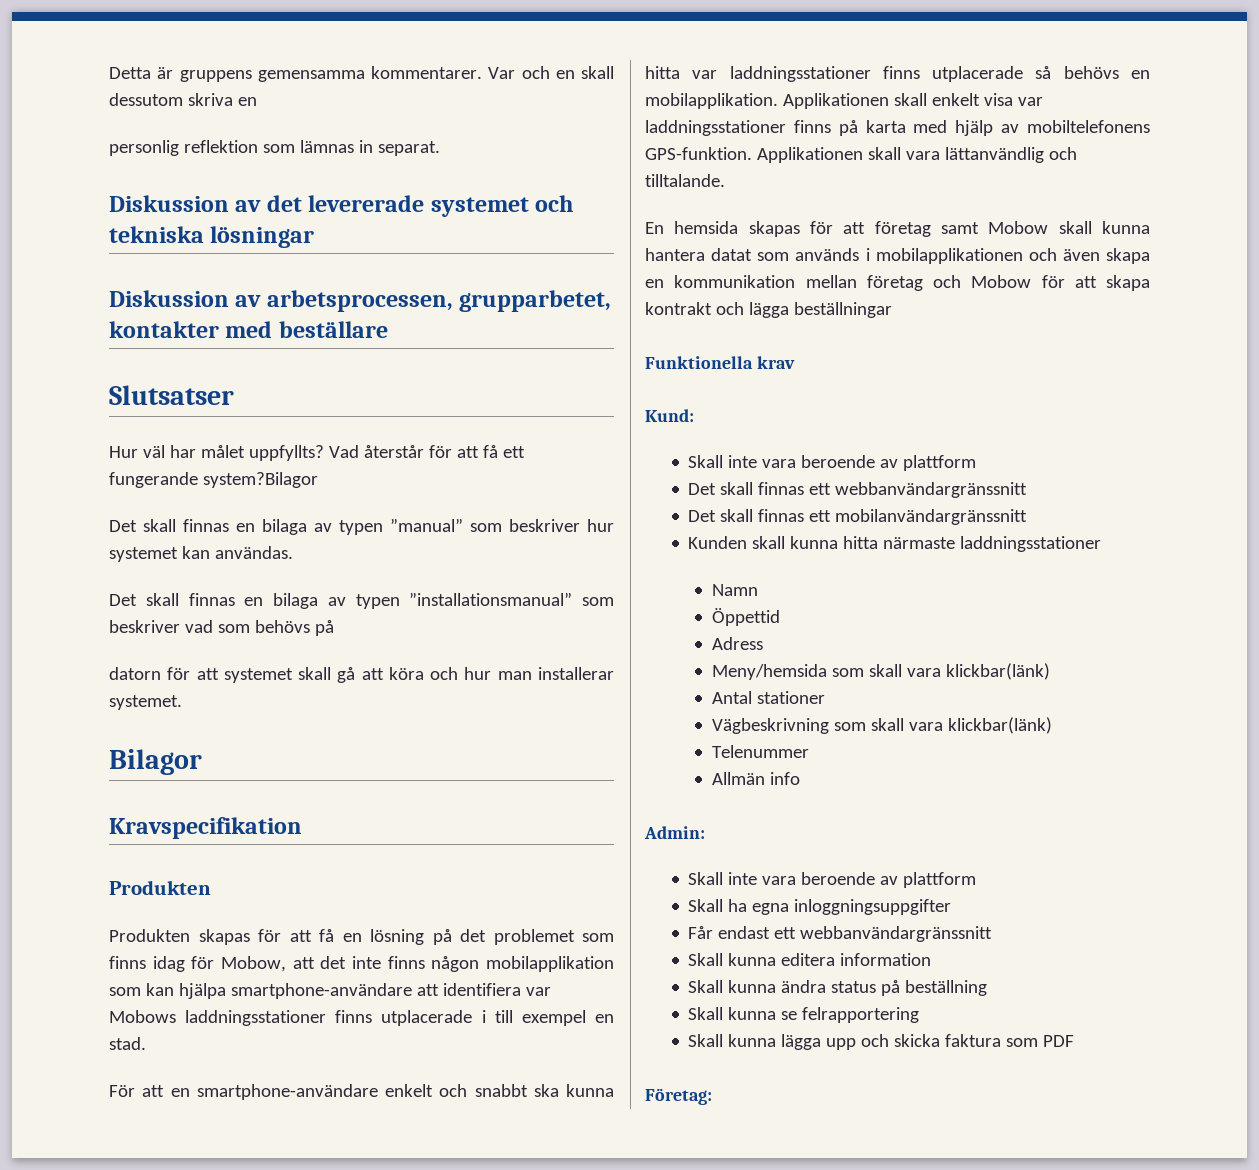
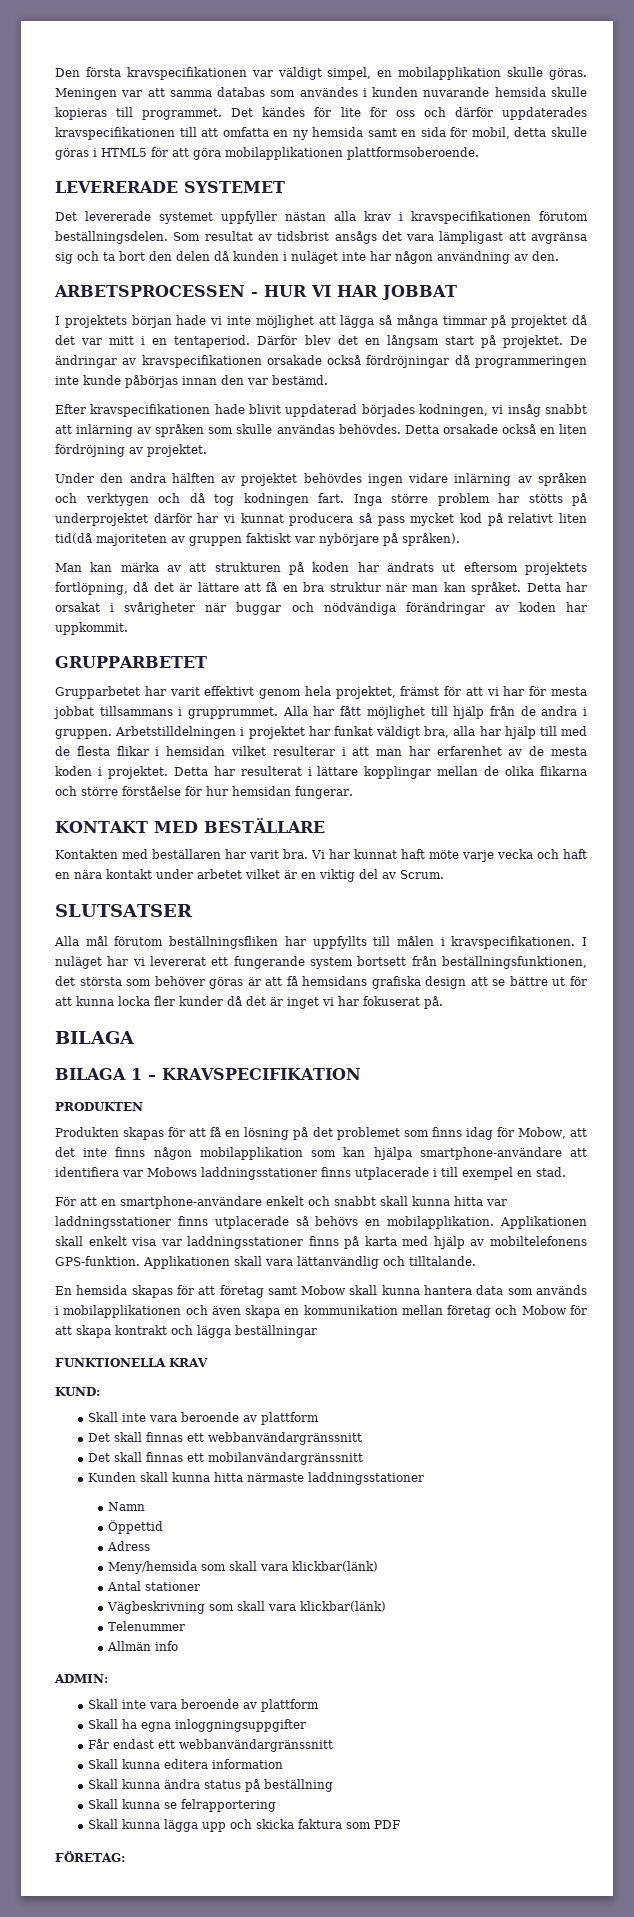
[109,66,614,82] [109,93,257,106] [109,140,440,156] [109,195,574,217] [109,226,315,248] [109,290,612,312] [109,321,388,338] [109,385,234,405] [109,445,525,461] [109,472,318,488] [109,518,614,535] [109,546,293,562] [109,592,614,609] [109,620,334,636] [109,667,614,683] [109,695,182,710] [109,749,202,775] [109,817,302,839] [109,880,211,895] Detta är gruppens gemensamma kommentarer. Var och en skall dessutom skriva en // personlig reflektion som lämnas in separat. // Diskussion av det levererade systemet och tekniska lösningar // Diskussion av arbetsprocessen, grupparbetet, kontakter med beställare // Slutsatser // Hur väl har målet uppfyllts? Vad återstår för att få ett fungerande system?Bilagor // Det skall finnas en bilaga av typen ”manual” som beskriver hur systemet kan användas. // Det skall finnas en bilaga av typen ”installationsmanual” som beskriver vad som behövs på // datorn för att systemet skall gå att köra och hur man installerar systemet. // Bilagor // Kravspecifikation // Produkten -> [55,67,588,80] [55,87,587,100] [55,107,587,120] [55,127,588,140] [55,147,479,160] [55,181,285,193] [55,211,588,224] [55,231,588,244] [55,251,559,264] [54,285,457,300] [55,315,587,328] [55,335,587,348] [55,355,587,368] [55,375,328,388] [55,404,587,417] [55,424,587,437] [55,444,207,457] [55,473,587,486] [55,493,587,506] [55,513,588,526] [55,533,460,546] [55,562,587,575] [55,582,587,595] [55,602,588,615] [55,622,128,635] [55,656,207,668] [55,686,587,699] [53,706,587,719] [55,726,588,739] [55,746,587,756] [55,766,588,779] [55,786,353,799] [55,818,325,833] [55,849,587,862] [55,869,444,882] [55,904,193,917] [54,936,587,949] [55,956,587,969] [55,976,588,989] [55,996,443,1009] [55,1031,135,1044] [55,1068,361,1080] [55,1102,143,1111] Den första kravspecifikationen var väldigt simpel, en mobilapplikation skulle göras. Meningen var att samma databas som användes i kunden nuvarande hemsida skulle kopieras till programmet. Det kändes för lite för oss och därför uppdaterades kravspecifikationen till att omfatta en ny hemsida samt en sida för mobil, detta skulle göras i HTML5 för att göra mobilapplikationen plattformsoberoende. // LEVERERADE SYSTEMET // Det levererade systemet uppfyller nästan alla krav i kravspecifikationen förutom beställningsdelen. Som resultat av tidsbrist ansågs det vara lämpligast att avgränsa sig och ta bort den delen då kunden i nuläget inte har någon användning av den. // ARBETSPROCESSEN - HUR VI HAR JOBBAT // I projektets början hade vi inte möjlighet att lägga så många timmar på projektet då det var mitt i en tentaperiod. Därför blev det en långsam start på projektet. De ändringar av kravspecifikationen orsakade också fördröjningar då programmeringen inte kunde påbörjas innan den var bestämd. // Efter kravspecifikationen hade blivit uppdaterad börjades kodningen, vi insåg snabbt att inlärning av språken som skulle användas behövdes. Detta orsakade också en liten fördröjning av projektet. // Under den andra hälften av projektet behövdes ingen vidare inlärning av språken och verktygen och då tog kodningen fart. Inga större problem har stötts på underprojektet därför har vi kunnat producera så pass mycket kod på relativt liten tid(då majoriteten av gruppen faktiskt var nybörjare på språken). // Man kan märka av att strukturen på koden har ändrats ut eftersom projektets fortlöpning, då det är lättare att få en bra struktur när man kan språket. Detta har orsakat i svårigheter när buggar och nödvändiga förändringar av koden har uppkommit. // GRUPPARBETET // Grupparbetet har varit effektivt genom hela projektet, främst för att vi har för mesta jobbat tillsammans i grupprummet. Alla har fått möjlighet till hjälp från de andra i gruppen. Arbetstilldelningen i projektet har funkat väldigt bra, alla har hjälp till med de flesta flikar i hemsidan vilket resulterar i att man har erfarenhet av de mesta koden i projektet. Detta har resulterat i lättare kopplingar mellan de olika flikarna och större förståelse för hur hemsidan fungerar. // KONTAKT MED BESTÄLLARE // Kontakten med beställaren har varit bra. Vi har kunnat haft möte varje vecka och haft en nära kontakt under arbetet vilket är en viktig del av Scrum. // SLUTSATSER // Alla mål förutom beställningsfliken har uppfyllts till målen i kravspecifikationen. I nuläget har vi levererat ett fungerande system bortsett från beställningsfunktionen, det största som behöver göras är att få hemsidans grafiska design att se bättre ut för att kunna locka fler kunder då det är inget vi har fokuserat på. // BILAGA // BILAGA 1 – KRAVSPECIFIKATION // PRODUKTEN
[533,1084,559,1097] ska -> [380,1196,408,1206] skall
[711,248,753,261] datat -> [476,1285,504,1295] data
[645,356,795,369] [645,409,694,422] Funktionella krav // Kund: -> [55,1358,208,1367] [55,1387,100,1396] FUNKTIONELLA KRAV // KUND:
[644,826,705,839] Admin: -> [54,1674,108,1683] ADMIN:
[645,1088,712,1105] Företag: -> [55,1851,125,1862] FÖRETAG:

